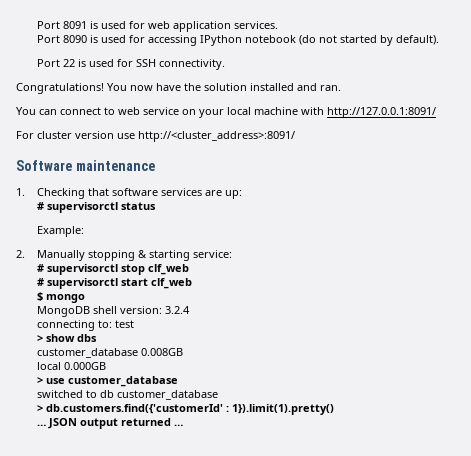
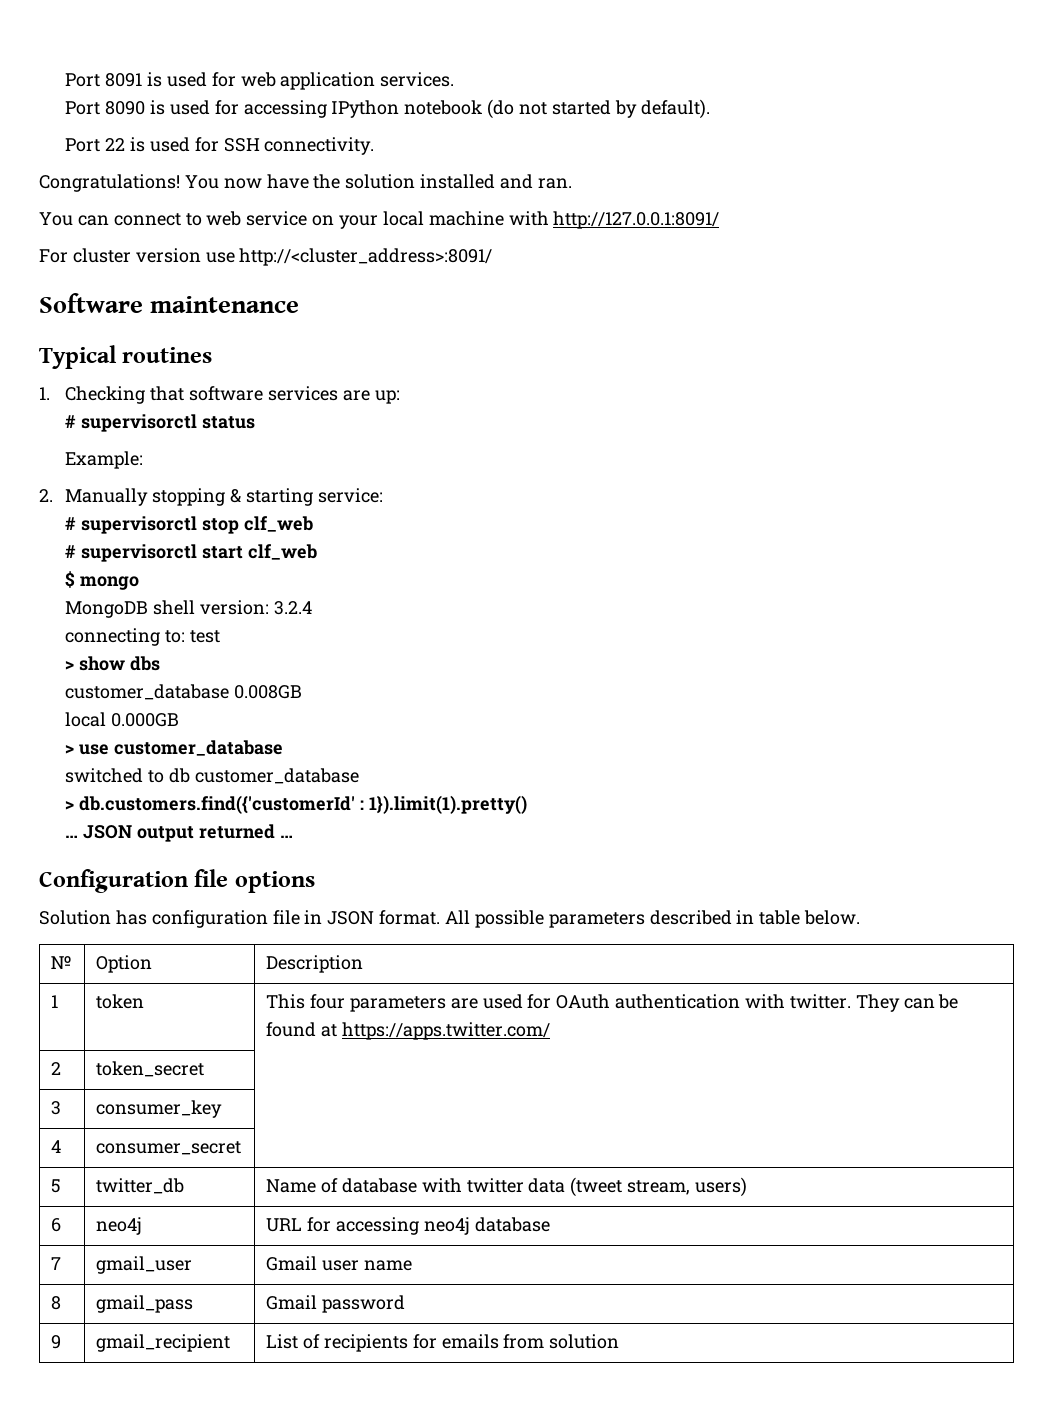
(155, 165) none -> [39,345,213,369] // Typical routines
(183, 425) none -> [39,869,315,893] [39,910,861,928] [51,956,72,969] [96,955,153,973] [266,955,364,973] [51,995,59,1008] [96,994,145,1009] [266,994,959,1012] [266,1022,550,1040] [51,1062,62,1075] [96,1061,205,1077] [51,1101,62,1115] [96,1100,223,1118] [51,1140,62,1153] [96,1141,242,1155] [51,1179,62,1193] [96,1178,185,1194] [266,1177,747,1197] [51,1218,62,1232] [96,1217,143,1235] [266,1217,550,1235] [51,1257,62,1270] [96,1256,193,1274] [266,1256,412,1271] [51,1296,62,1310] [96,1295,194,1313] [266,1295,405,1313] [51,1335,62,1349] [96,1334,231,1352] [266,1334,620,1352] // Configuration file options // Solution has configuration file in JSON format. All possible parameters described in table below. // № | Option | Description // 1 | token | This four parameters are used for OAuth authentication with twitter. They can be found at https://apps.twitter.com/ // 2 | token_secret | // 3 | consumer_key | // 4 | consumer_secret | // 5 | twitter_db | Name of database with twitter data (tweet stream, users) // 6 | neo4j | URL for accessing neo4j database // 7 | gmail_user | Gmail user name // 8 | gmail_pass | Gmail password // 9 | gmail_recipient | List of recipients for emails from solution

